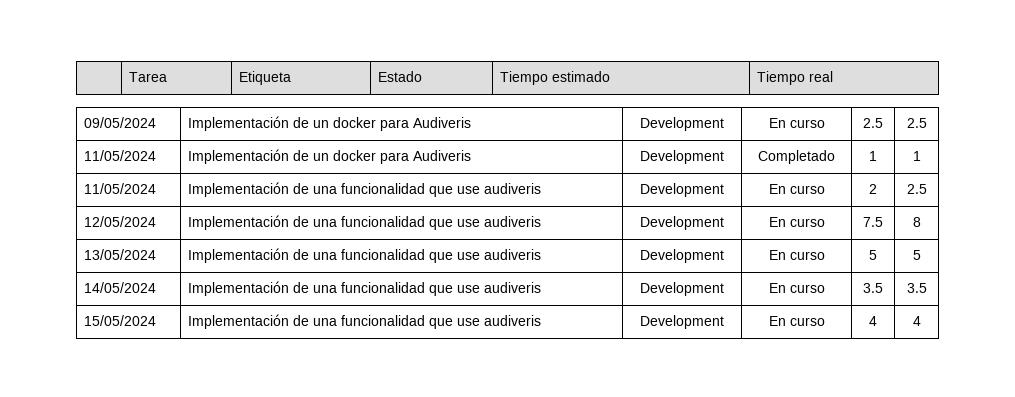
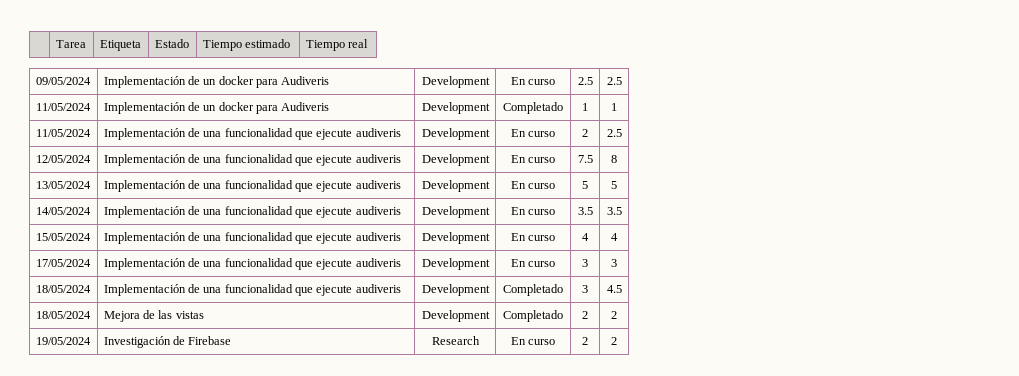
[456,186,480,194] use -> [316,129,353,140] ejecute
[456,219,480,227] use -> [316,155,353,166] ejecute
[456,252,480,260] use -> [316,181,353,192] ejecute
[456,285,480,293] use -> [316,207,353,218] ejecute
[456,318,480,326] use -> [316,233,353,244] ejecute
(921, 321) none -> [35,259,91,267] [103,258,401,270] [421,258,490,270] [510,259,556,267] [582,259,588,267] [611,259,617,267] [35,285,91,293] [103,284,401,296] [421,284,490,296] [503,284,563,296] [582,285,588,293] [606,285,622,293] [35,311,91,319] [103,310,204,322] [421,310,490,322] [503,310,563,322] [582,311,588,319] [611,311,617,319] [35,337,91,345] [103,336,232,348] [431,336,480,345] [510,337,556,345] [582,337,588,345] [611,337,617,345] // 17/05/2024 | Implementación de una funcionalidad que ejecute audiveris | Development | En curso | 3 | 3 // 18/05/2024 | Implementación de una funcionalidad que ejecute audiveris | Development | Completado | 3 | 4.5 // 18/05/2024 | Mejora de las vistas | Development | Completado | 2 | 2 // 19/05/2024 | Investigación de Firebase | Research | En curso | 2 | 2

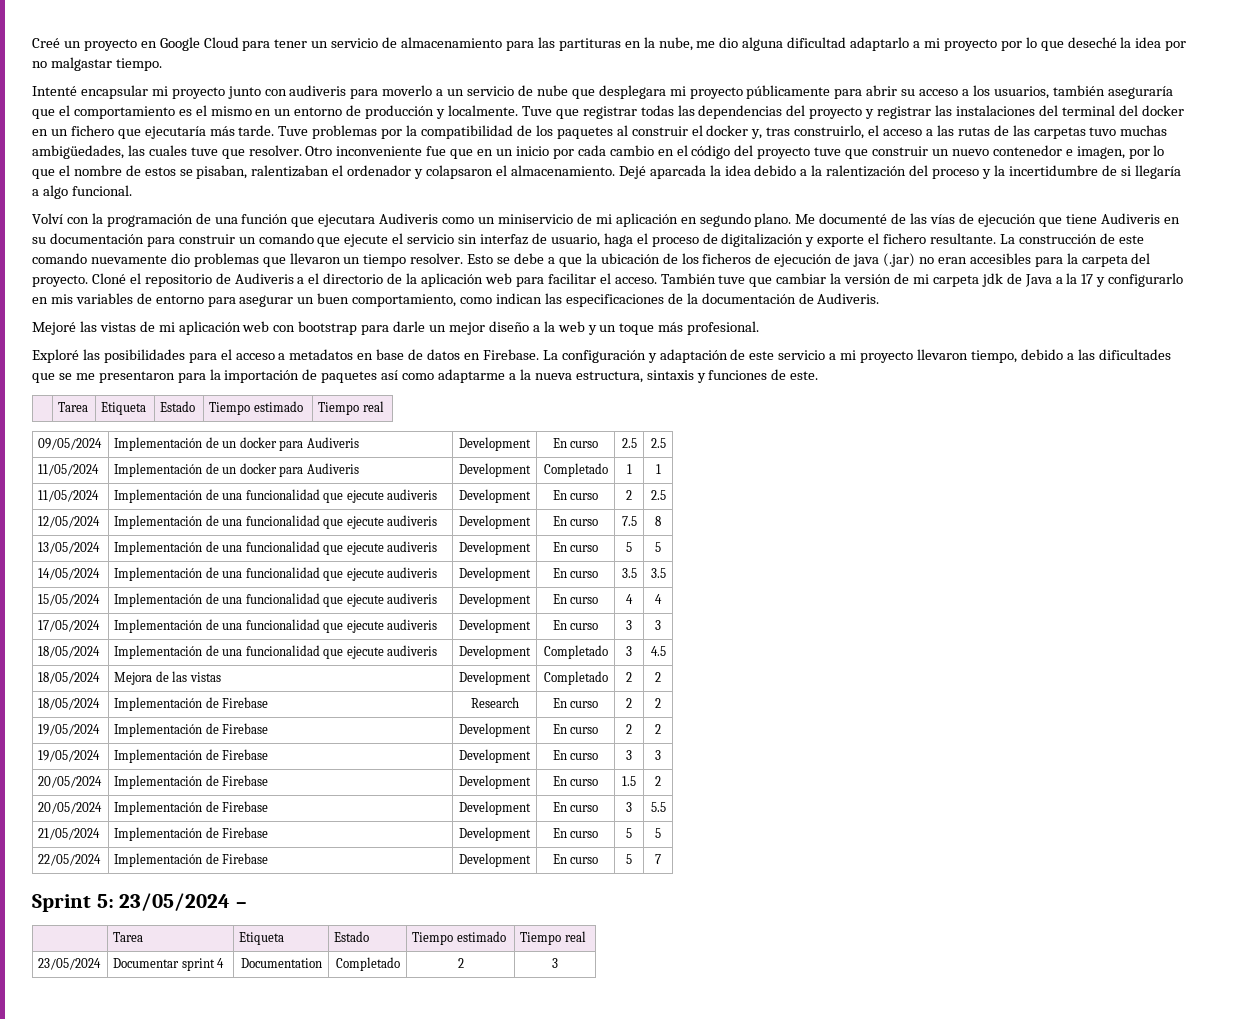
(55, 44) none -> [32,37,1187,51] [32,57,162,71] [32,85,1173,99] [32,105,1184,119] [32,125,1168,139] [32,145,1165,159] [32,165,1181,179] [32,185,132,199] [32,213,1180,227] [32,233,1144,247] [32,253,1151,267] [32,273,1184,287] [32,293,880,307] [32,321,760,335] [32,349,1171,363] [32,369,819,383] Creé un proyecto en Google Cloud para tener un servicio de almacenamiento para las partituras en la nube, me dio alguna dificultad adaptarlo a mi proyecto por lo que deseché la idea por no malgastar tiempo. // Intenté encapsular mi proyecto junto con audiveris para moverlo a un servicio de nube que desplegara mi proyecto públicamente para abrir su acceso a los usuarios, también aseguraría que el comportamiento es el mismo en un entorno de producción y localmente. Tuve que registrar todas las dependencias del proyecto y registrar las instalaciones del terminal del docker en un fichero que ejecutaría más tarde. Tuve problemas por la compatibilidad de los paquetes al construir el docker y, tras construirlo, el acceso a las rutas de las carpetas tuvo muchas ambigüedades, las cuales tuve que resolver. Otro inconveniente fue que en un inicio por cada cambio en el código del proyecto tuve que construir un nuevo contenedor e imagen, por lo que el nombre de estos se pisaban, ralentizaban el ordenador y colapsaron el almacenamiento. Dejé aparcada la idea debido a la ralentización del proceso y la incertidumbre de si llegaría a algo funcional. // Volví con la programación de una función que ejecutara Audiveris como un miniservicio de mi aplicación en segundo plano. Me documenté de las vías de ejecución que tiene Audiveris en su documentación para construir un comando que ejecute el servicio sin interfaz de usuario, haga el proceso de digitalización y exporte el fichero resultante. La construcción de este comando nuevamente dio problemas que llevaron un tiempo resolver. Esto se debe a que la ubicación de los ficheros de ejecución de java (.jar) no eran accesibles para la carpeta del proyecto. Cloné el repositorio de Audiveris a el directorio de la aplicación web para facilitar el acceso. También tuve que cambiar la versión de mi carpeta jdk de Java a la 17 y configurarlo en mis variables de entorno para asegurar un buen comportamiento, como indican las especificaciones de la documentación de Audiveris. // Mejoré las vistas de mi aplicación web con bootstrap para darle un mejor diseño a la web y un toque más profesional. // Exploré las posibilidades para el acceso a metadatos en base de datos en Firebase. La configuración y adaptación de este servicio a mi proyecto llevaron tiempo, debido a las dificultades que se me presentaron para la importación de paquetes así como adaptarme a la nueva estructura, sintaxis y funciones de este. //
[35,337,91,345] [103,336,171,348] 19/05/2024 | Investigación -> [38,698,101,710] [114,697,203,711] 18/05/2024 | Implementación
(617, 341) none -> [38,724,101,736] [114,723,269,737] [459,723,531,737] [552,724,599,734] [626,724,633,734] [655,724,662,734] [38,750,101,762] [114,749,269,763] [459,749,531,763] [552,750,599,760] [626,750,633,760] [655,750,662,760] [38,776,103,788] [114,775,269,789] [459,775,531,789] [552,776,599,786] [622,776,637,786] [655,776,662,786] [38,802,103,814] [114,801,269,815] [459,801,531,815] [552,802,599,812] [626,802,633,812] [650,802,666,812] [38,828,101,840] [114,827,269,841] [459,827,531,841] [552,828,599,838] [626,828,633,838] [655,828,662,838] [38,854,102,866] [114,853,269,867] [459,853,531,867] [552,854,599,864] [626,854,633,864] [655,854,662,864] [32,893,247,912] [113,932,144,942] [239,932,285,945] [334,931,370,942] [412,931,506,945] [520,931,586,945] [38,958,102,970] [113,958,225,971] [240,958,322,968] [335,957,400,971] [457,958,464,968] [552,958,559,968] // 19/05/2024 | Implementación de Firebase | Development | En curso | 2 | 2 // 19/05/2024 | Implementación de Firebase | Development | En curso | 3 | 3 // 20/05/2024 | Implementación de Firebase | Development | En curso | 1.5 | 2 // 20/05/2024 | Implementación de Firebase | Development | En curso | 3 | 5.5 // 21/05/2024 | Implementación de Firebase | Development | En curso | 5 | 5 // 22/05/2024 | Implementación de Firebase | Development | En curso | 5 | 7 // Sprint 5: 23/05/2024 – // | Tarea | Etiqueta | Estado | Tiempo estimado | Tiempo real // 23/05/2024 | Documentar sprint 4 | Documentation | Completado | 2 | 3

